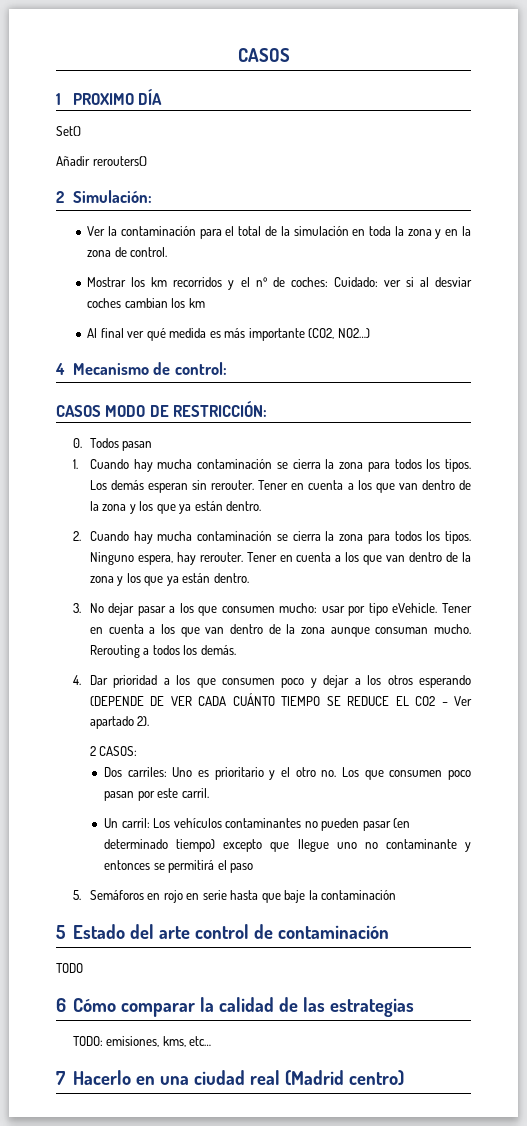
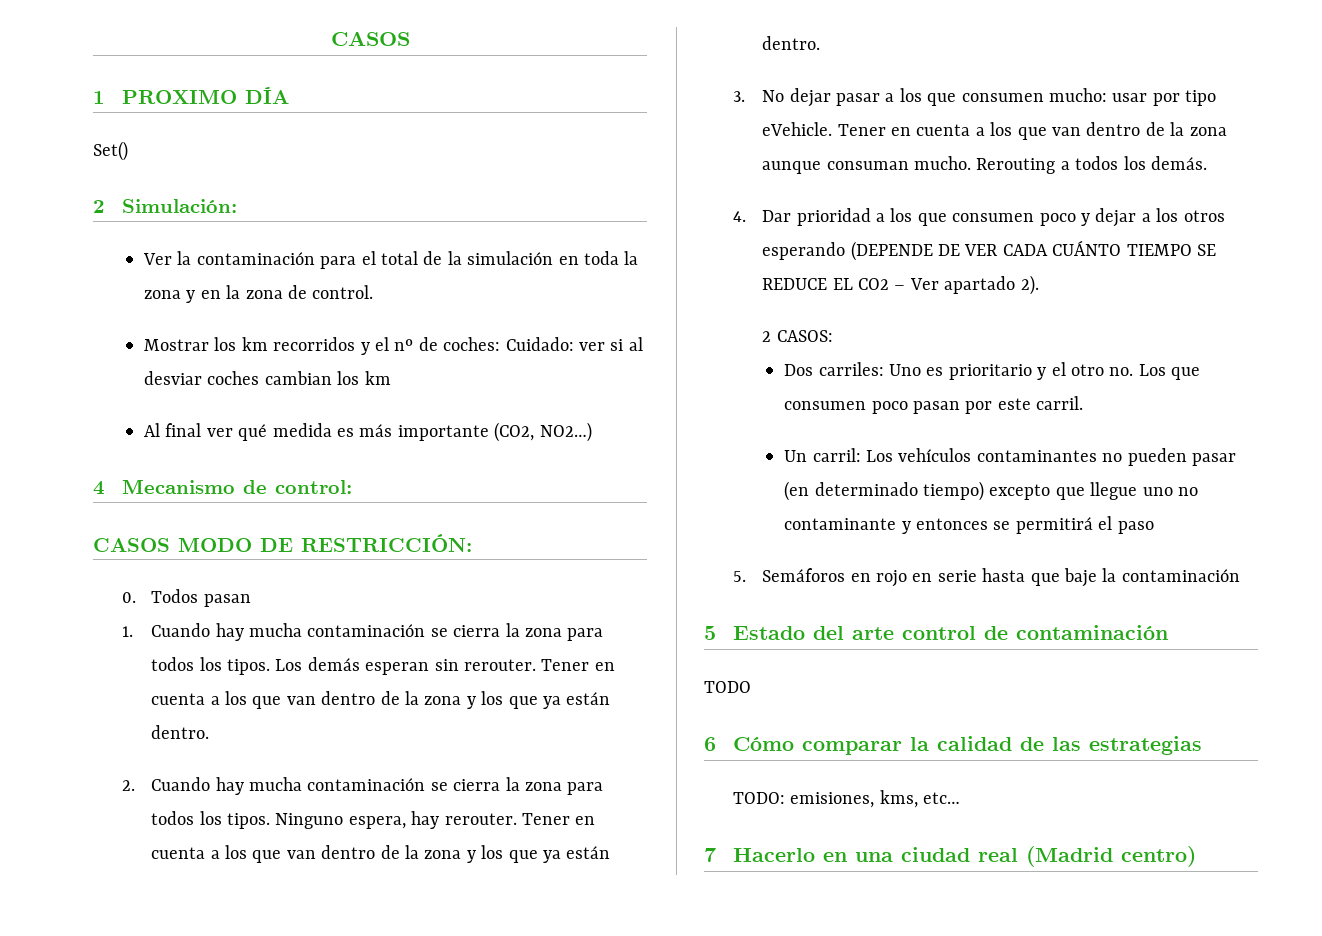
[56,156,147,166] // Añadir rerouters() -> (128, 151) none

